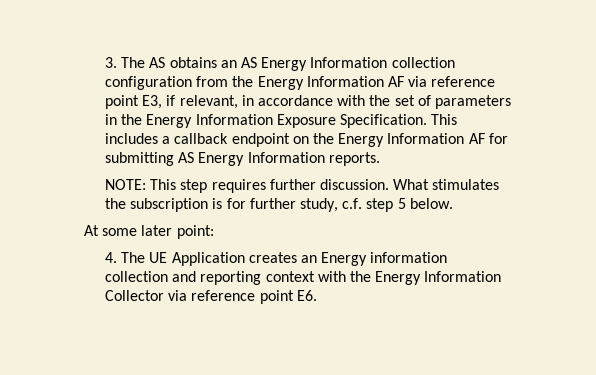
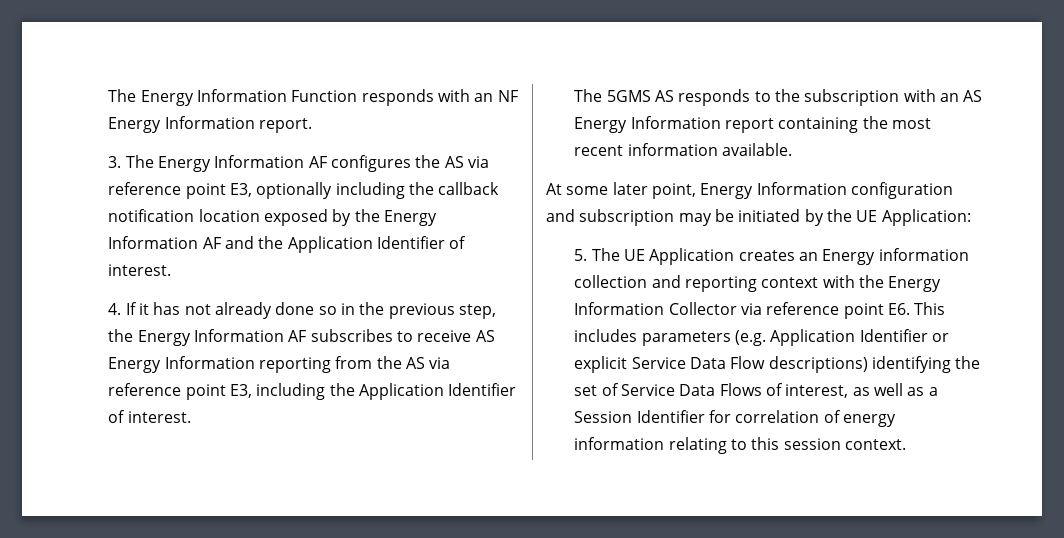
[105,57,455,71] [105,76,496,90] [105,95,511,109] [105,114,458,128] [105,133,508,147] [105,152,380,166] [105,179,500,193] [105,198,453,212] [84,225,214,239] [105,252,118,263] 3. The AS obtains an AS Energy Information collection configuration from the Energy Information AF via reference point E3, if relevant, in accordance with the set of parameters in the Energy Information Exposure Specification. This includes a callback endpoint on the Energy Information AF for submitting AS Energy Information reports. // NOTE: This step requires further discussion. What stimulates the subscription is for further study, c.f. step 5 below. // At some later point: // 4. -> [108,89,518,106] [108,116,312,133] [108,155,489,172] [108,182,500,199] [108,209,437,226] [108,236,467,253] [108,264,172,276] [108,302,496,319] [108,329,495,346] [108,356,451,373] [108,383,517,400] [108,410,191,423] [574,89,983,106] [574,116,931,133] [574,143,792,156] [546,182,953,199] [546,209,971,226] [574,249,588,261] The Energy Information Function responds with an NF Energy Information report. // 3. The Energy Information AF configures the AS via reference point E3, optionally including the callback notification location exposed by the Energy Information AF and the Application Identifier of interest. // 4. If it has not already done so in the previous step, the Energy Information AF subscribes to receive AS Energy Information reporting from the AS via reference point E3, including the Application Identifier of interest. // The 5GMS AS responds to the subscription with an AS Energy Information report containing the most recent information available. // At some later point, Energy Information configuration and subscription may be initiated by the UE Application: // 5.
(317, 295) none -> [914,302,946,315] [574,329,949,346] [574,356,981,373] [574,383,938,398] [574,410,896,427] [574,437,906,454] This includes parameters (e.g. Application Identifier or explicit Service Data Flow descriptions) identifying the set of Service Data Flows of interest, as well as a Session Identifier for correlation of energy information relating to this session context.

